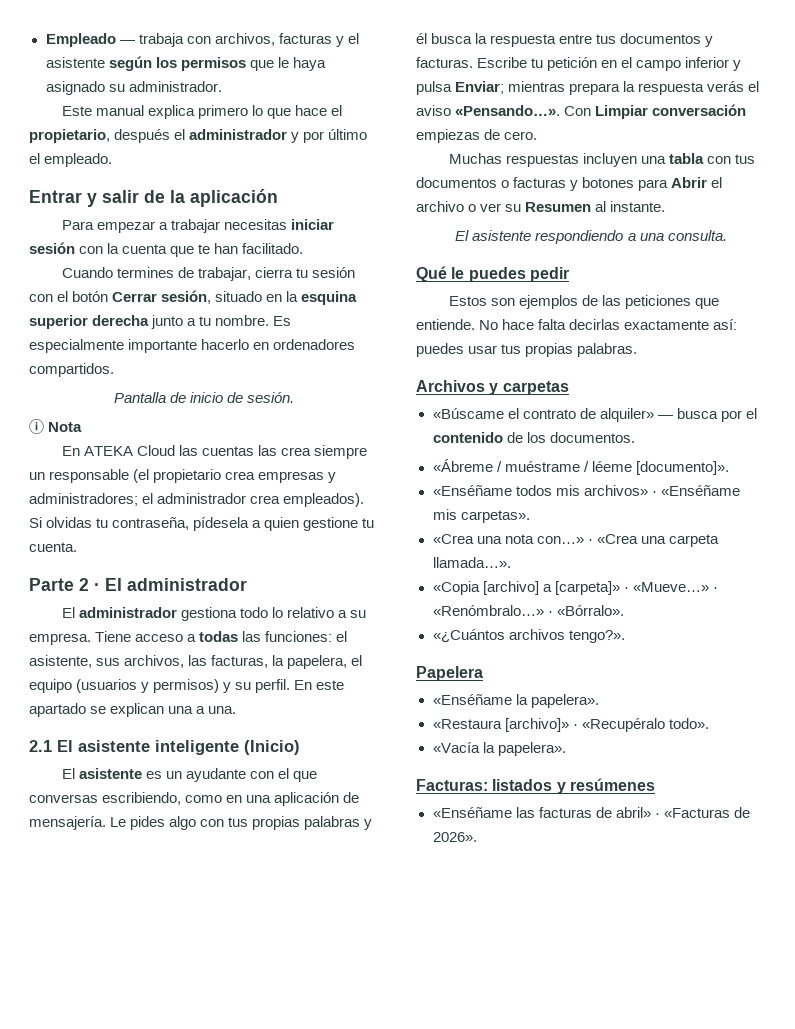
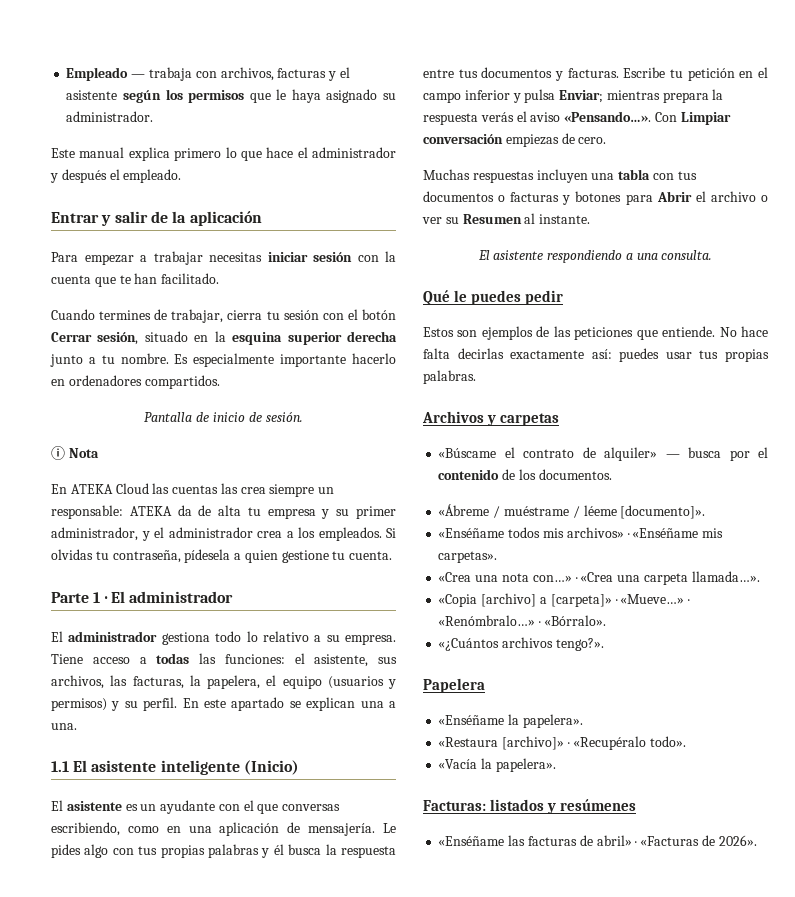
[29,129,368,143] propietario, después el administrador y por último -> [312,147,396,158] [50,169,107,183] administrador y después
[49,469,337,483] [29,493,365,507] responsable (el propietario crea empresas y administradores; el administrador crea empleados). -> [51,505,396,519] [51,527,382,541] responsable: ATEKA da de alta tu empresa y su primer administrador, y el administrador crea a los empleados.
[79,578,89,591] 2 -> [93,592,101,603] 1
[29,740,52,752] 2.1 -> [51,761,69,772] 1.1

